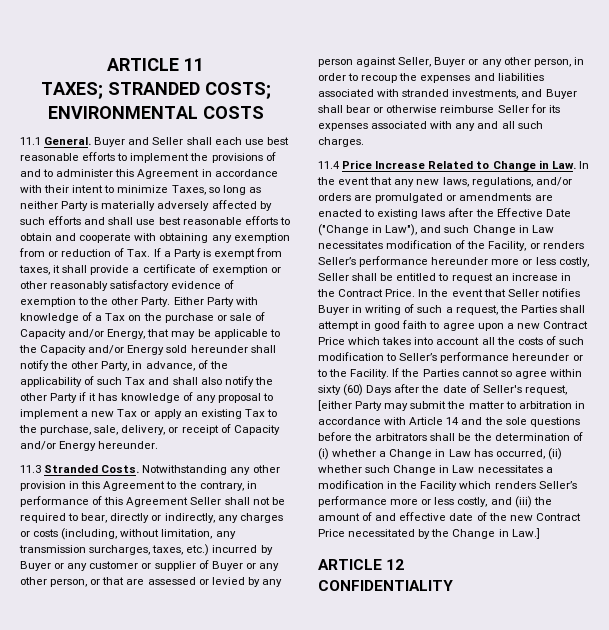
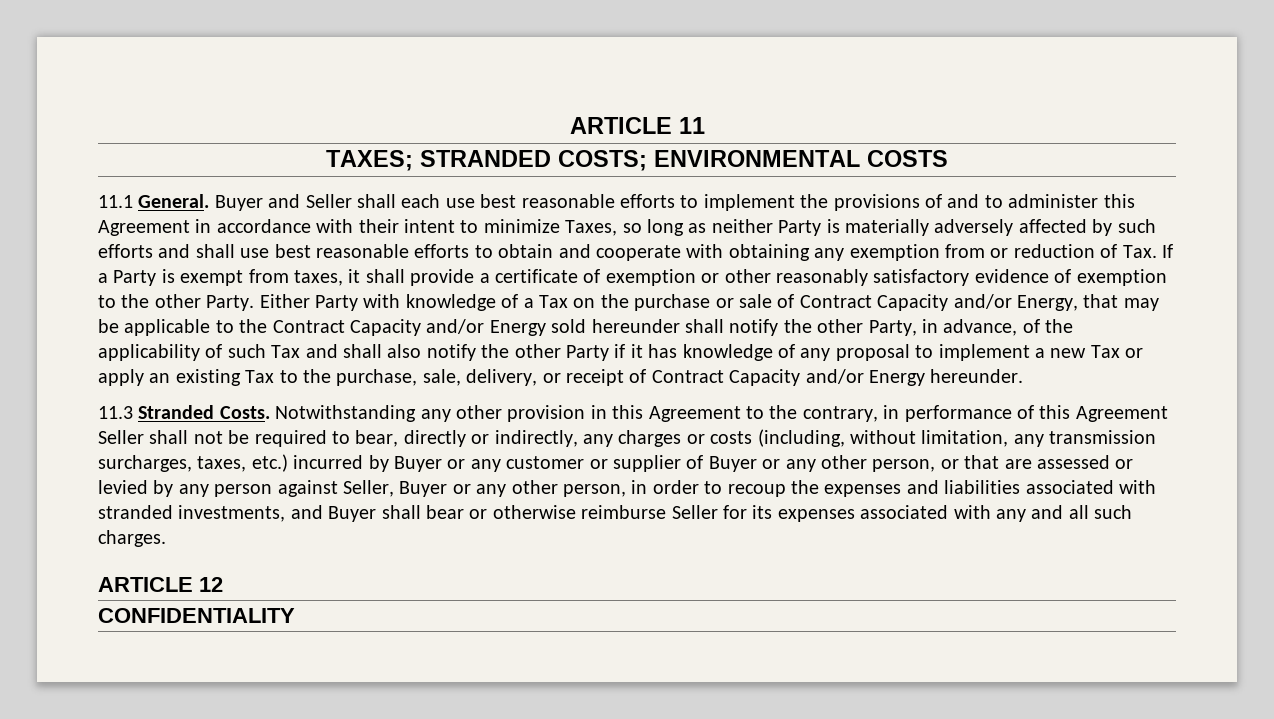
(265, 316) none -> [799,295,872,308] Contract
(37, 349) none -> [272,320,345,333] Contract
(231, 428) none -> [651,370,724,383] Contract
[318,160,589,171] [317,177,572,187] [318,193,553,203] [318,208,571,219] [318,224,554,236] [318,240,584,251] [318,256,589,267] [318,273,571,283] [317,288,580,297] [318,304,585,315] [318,320,588,331] [318,336,584,345] [318,352,583,363] [317,368,582,379] [318,384,567,396] [318,400,585,411] [318,417,580,427] [318,432,583,441] [318,448,562,460] [318,465,553,475] [318,480,577,491] [318,496,552,508] [318,512,581,521] [318,528,540,539] // 11.4 Price Increase Related to Change in Law. In the event that any new laws, regulations, and/or orders are promulgated or amendments are enacted to existing laws after the Effective Date ("Change in Law"), and such Change in Law necessitates modification of the Facility, or renders Seller’s performance hereunder more or less costly, Seller shall be entitled to request an increase in the Contract Price. In the event that Seller notifies Buyer in writing of such a request, the Parties shall attempt in good faith to agree upon a new Contract Price which takes into account all the costs of such modification to Seller’s performance hereunder or to the Facility. If the Parties cannot so agree within sixty (60) Days after the date of Seller's request, [either Party may submit the matter to arbitration in accordance with Article 14 and the sole questions before the arbitrators shall be the determination of (i) whether a Change in Law has occurred, (ii) whether such Change in Law necessitates a modification in the Facility which renders Seller’s performance more or less costly, and (iii) the amount of and effective date of the new Contract Price necessitated by the Change in Law.] -> (166, 538) none

